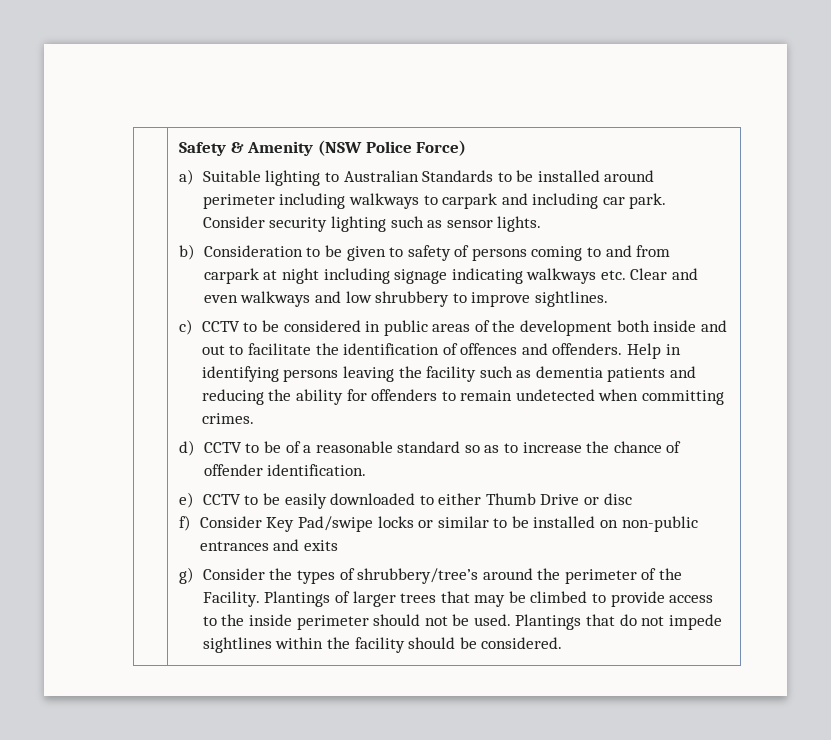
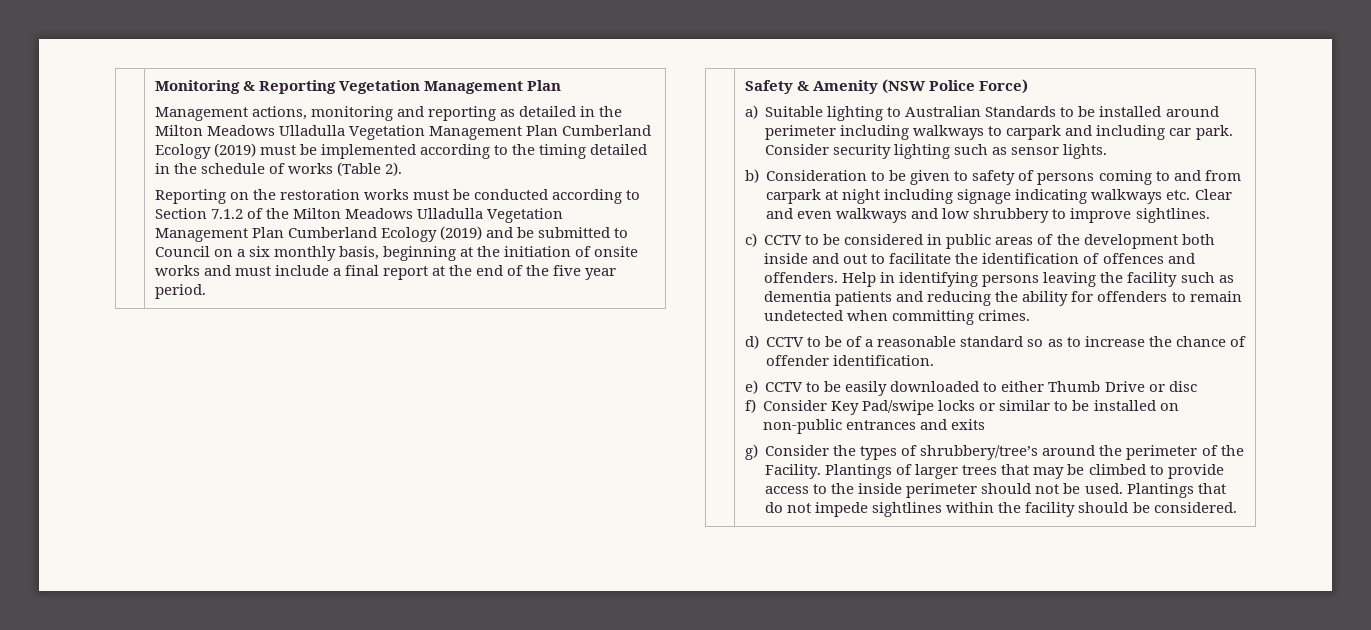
(179, 149) none -> [154,80,561,94] [154,106,623,121] [154,125,651,140] [154,143,648,159] [154,162,402,176] [154,189,641,204] [154,208,563,223] [154,226,629,242] [154,246,639,261] [154,265,617,280] [154,284,206,299] | Monitoring & Reporting Vegetation Management Plan // Management actions, monitoring and reporting as detailed in the Milton Meadows Ulladulla Vegetation Management Plan Cumberland Ecology (2019) must be implemented according to the timing detailed in the schedule of works (Table 2). // Reporting on the restoration works must be conducted according to Section 7.1.2 of the Milton Meadows Ulladulla Vegetation Management Plan Cumberland Ecology (2019) and be submitted to Council on a six monthly basis, beginning at the initiation of onsite works and must include a final report at the end of the five year period. //

